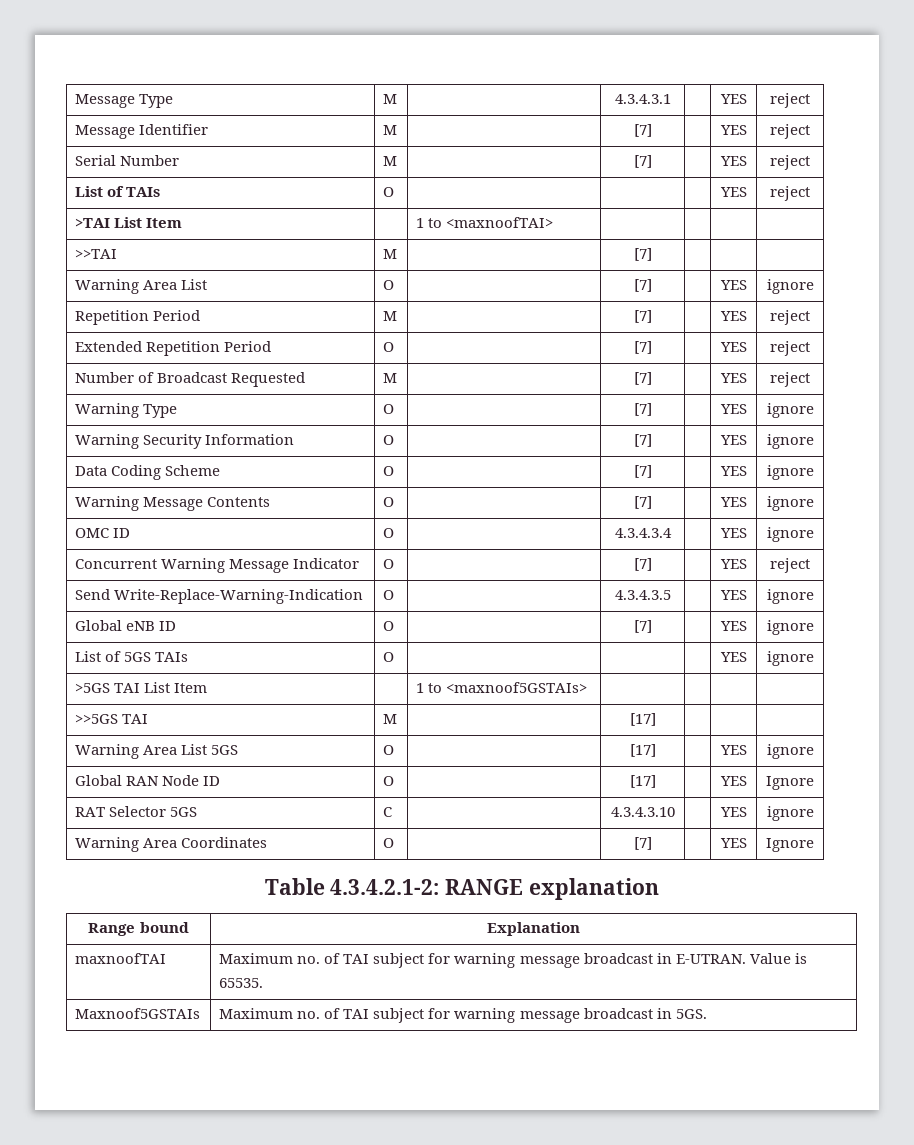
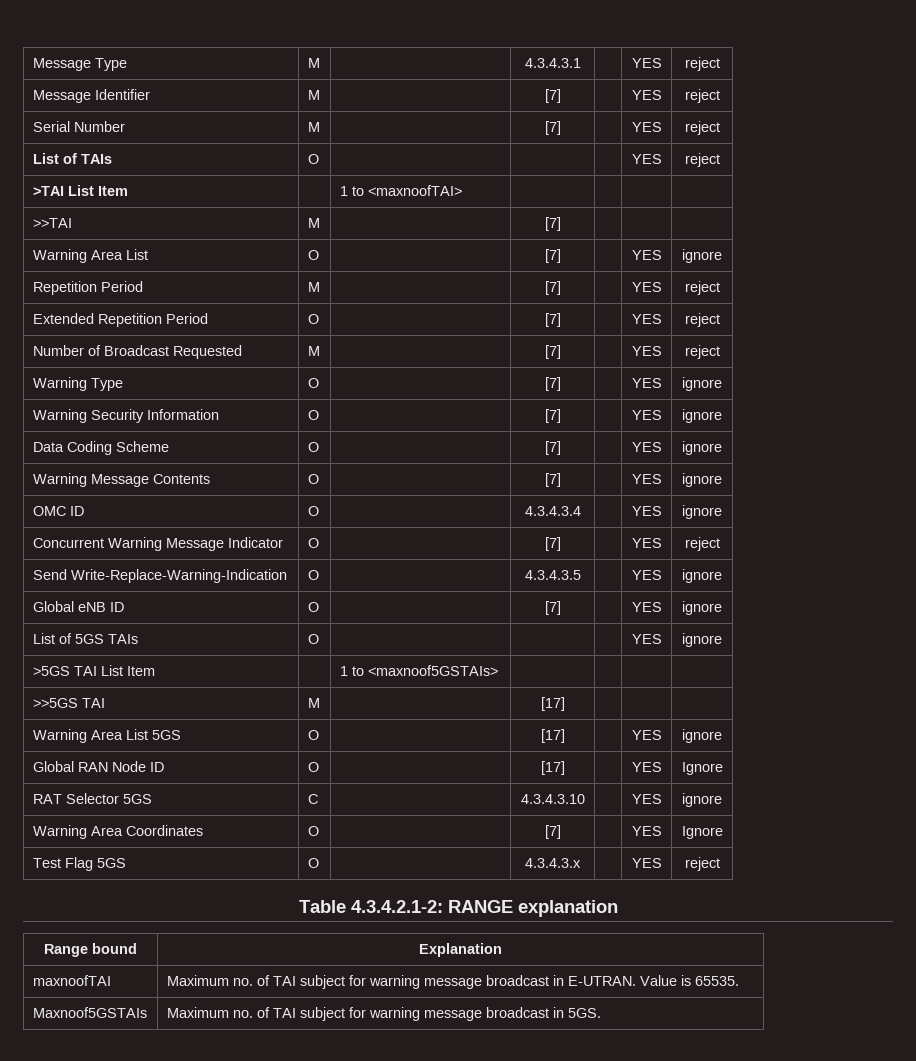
(814, 845) none -> [32,857,126,871] [307,858,319,868] [525,858,581,868] [631,858,662,868] [684,857,720,871] // Test Flag 5GS | O | | 4.3.4.3.x | | YES | reject

